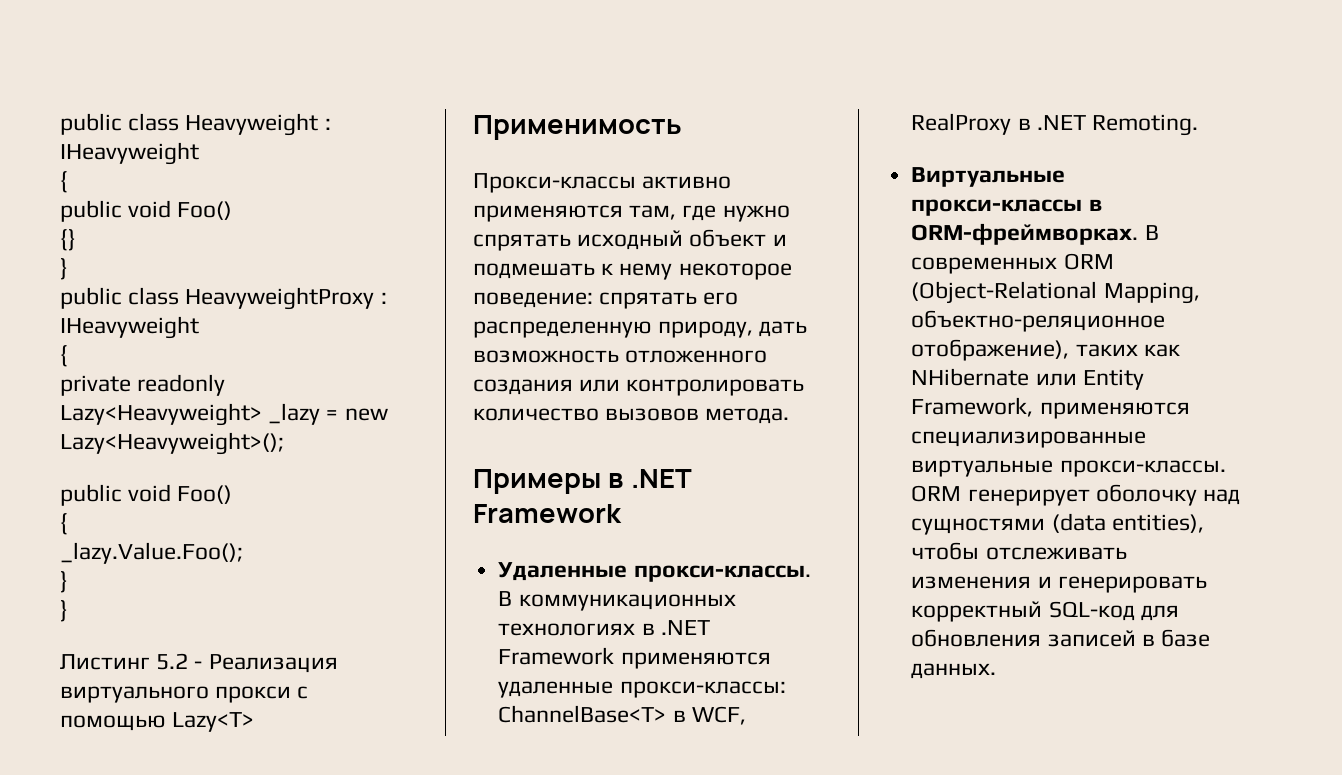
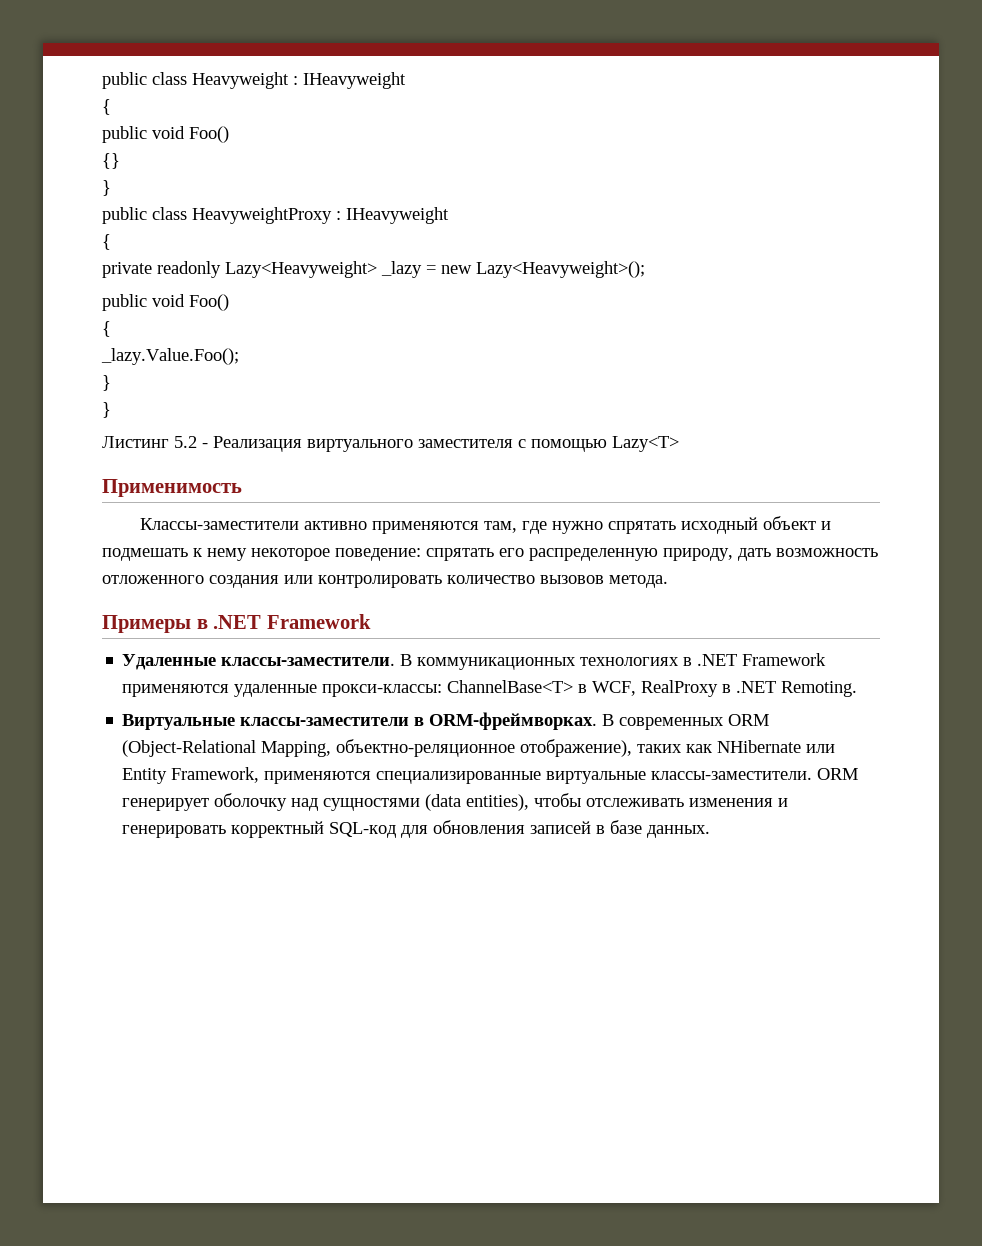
[215,686,292,703] прокси -> [418,439,513,448] заместителя
[473,173,636,193] Прокси-классы -> [139,518,299,530] Классы-заместители
[633,565,811,582] прокси-классы. -> [221,657,396,666] классы-заместители.
[911,199,1083,216] прокси-классы -> [240,717,410,726] классы-заместители
[1059,460,1226,477] прокси-классы. -> [651,771,813,780] классы-заместители.

